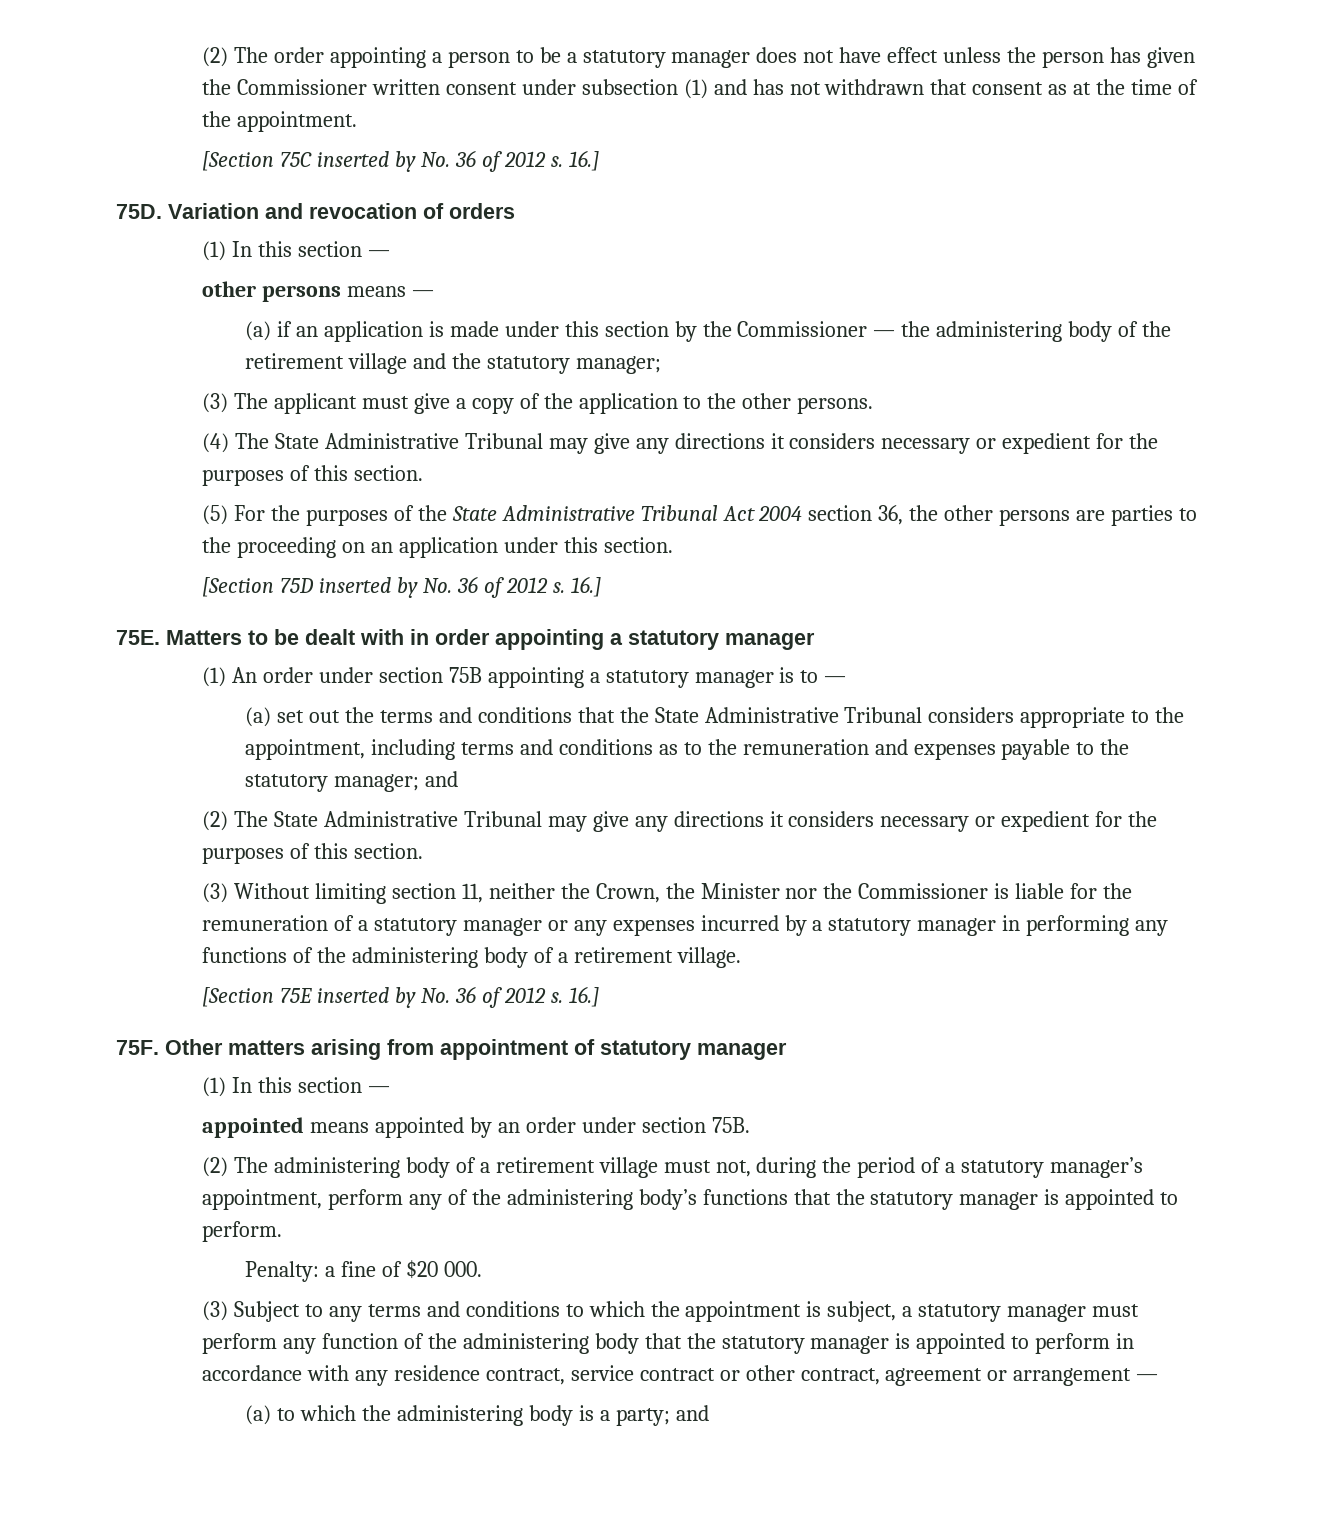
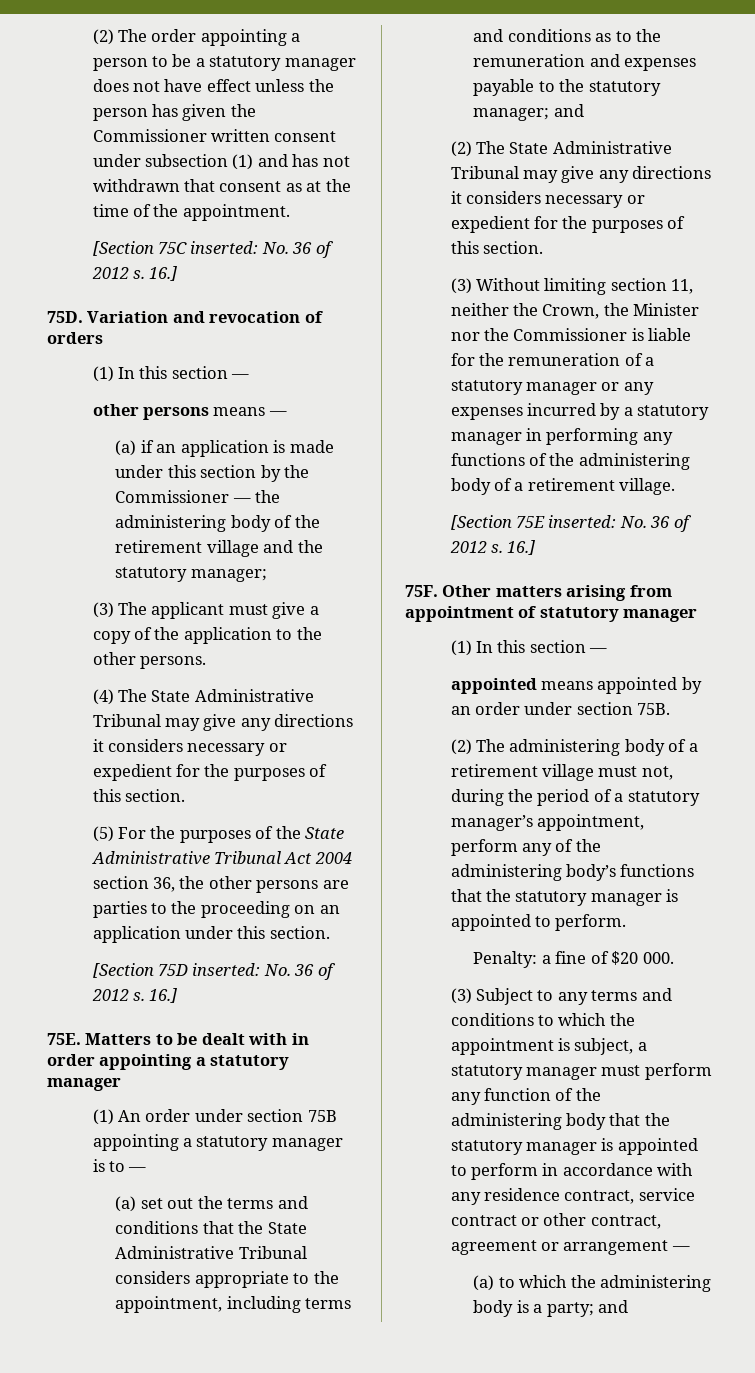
[316,151,416,172] inserted by -> [190,241,259,254] inserted:
[318,577,418,598] inserted by -> [192,963,261,976] inserted:
[316,987,416,1008] inserted by -> [548,515,617,528] inserted:

